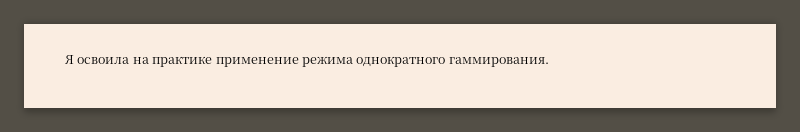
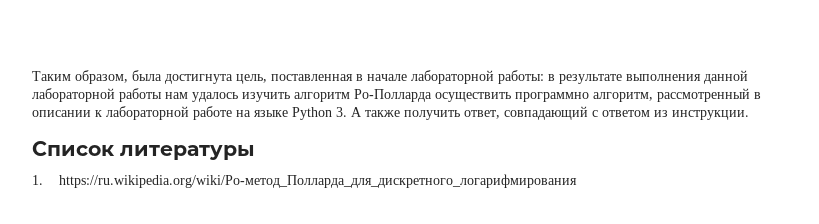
[65,55,549,67] Я освоила на практике применение режима однократного гаммирования. -> [32,70,748,84] [32,88,761,102] [32,106,749,120] [32,141,255,160] [32,174,577,188] Таким образом, была достигнута цель, поставленная в начале лабораторной работы: в результате выполнения данной лабораторной работы нам удалось изучить алгоритм Po-Полларда осуществить программно алгоритм, рассмотренный в описании к лабораторной работе на языке Python 3. А также получить ответ, совпадающий с ответом из инструкции. // Список литературы // 1. https://ru.wikipedia.org/wiki/Ро-метод_Полларда_для_дискретного_логарифмирования

